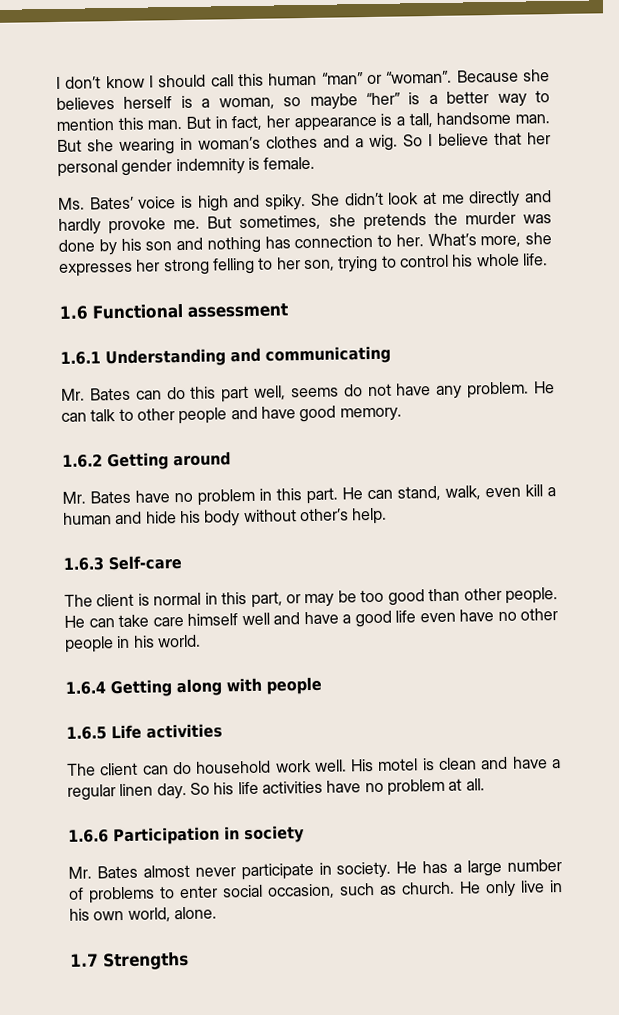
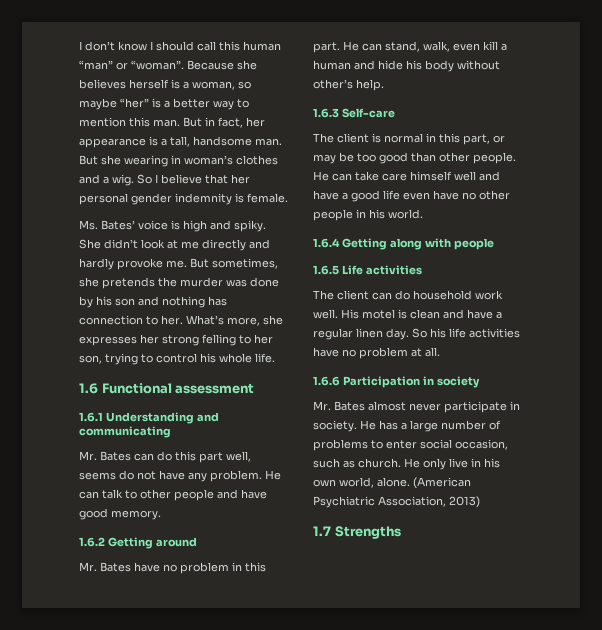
(217, 913) none -> [413,477,471,489] [313,496,480,508] (American Psychiatric Association, 2013)

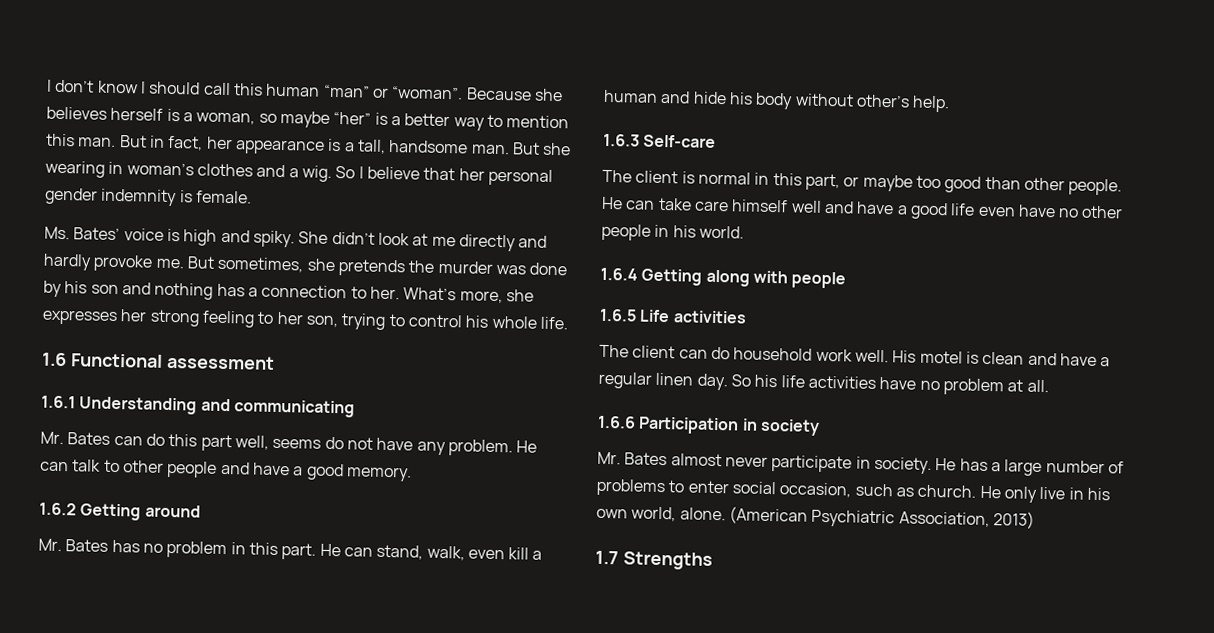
(227, 301) none -> [247,287,258,297] a
[202,334,236,346] felling -> [201,310,255,328] feeling
(267, 494) none -> [293,466,304,476] a
[134,562,160,572] have -> [111,539,140,553] has
[313,152,354,164] may be -> [862,174,913,192] maybe

